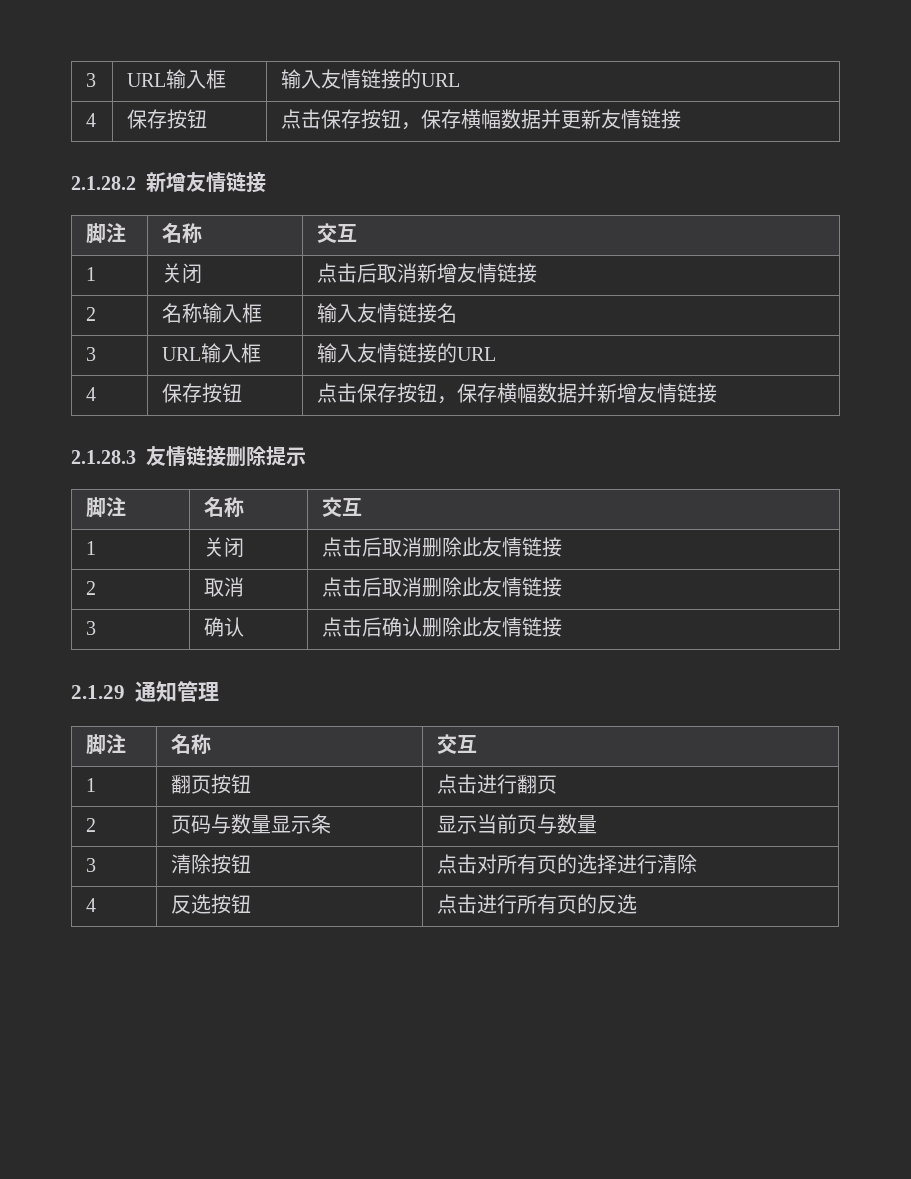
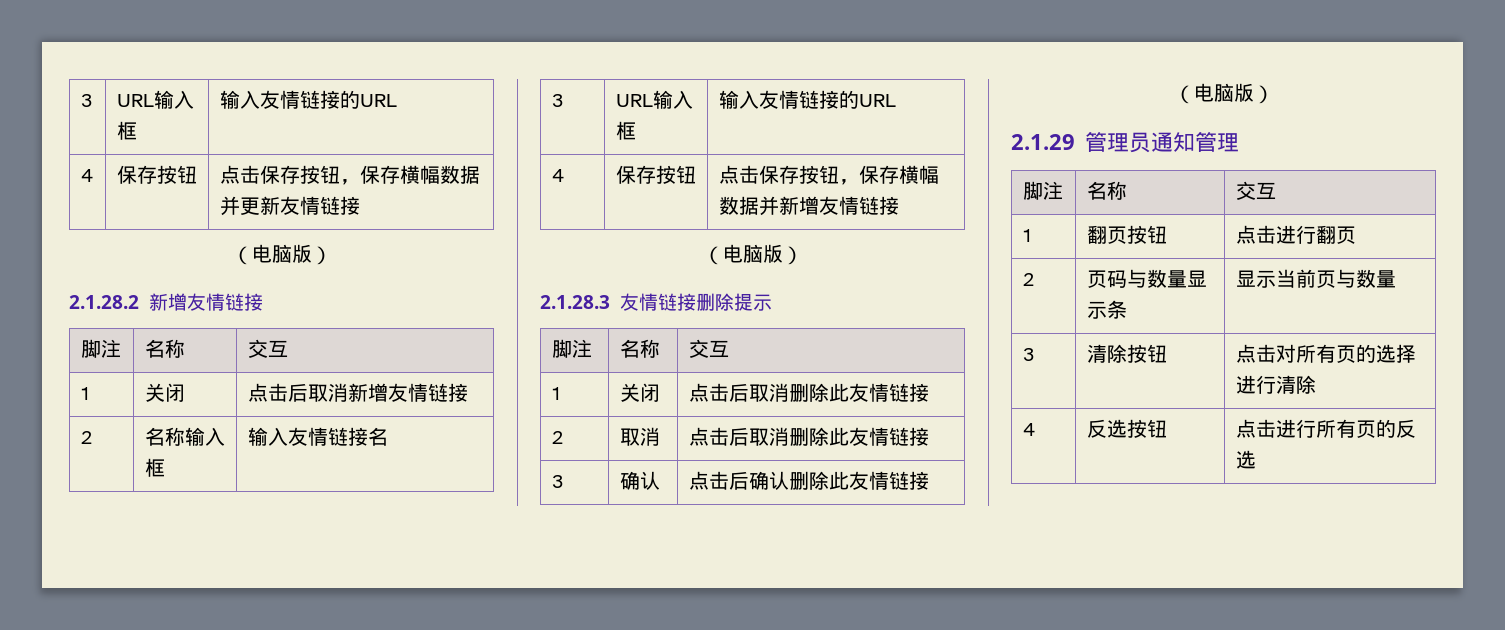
(681, 119) none -> [231,244,332,265] // （电脑版）
(717, 393) none -> [702,244,803,265] // （电脑版）
(562, 627) none -> [1173,83,1274,104] // （电脑版）
(125, 692) none -> [1085,132,1151,153] 管理员

